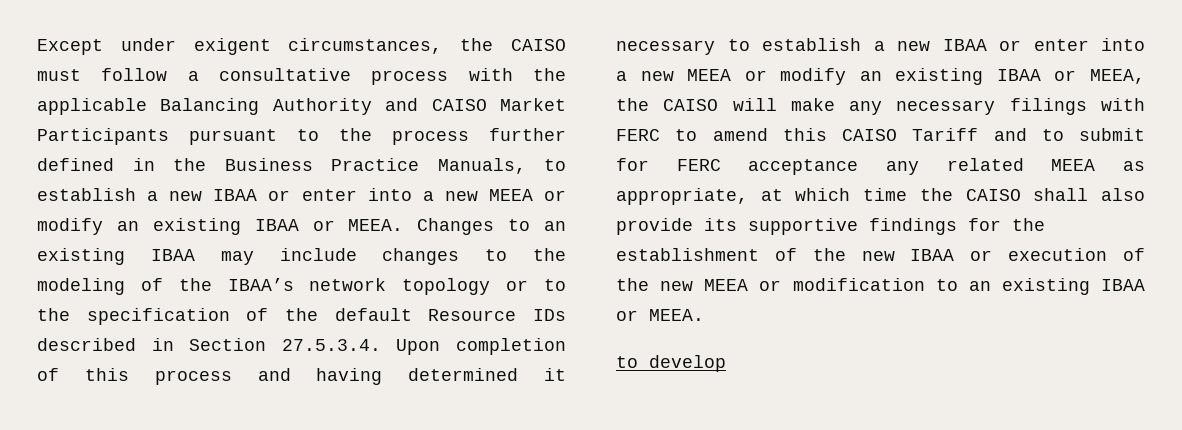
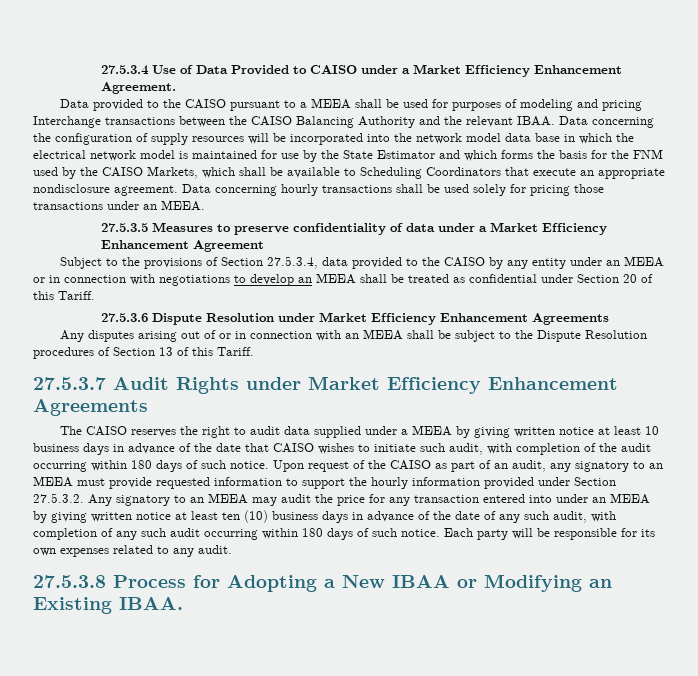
[37,38,566,55] [37,68,566,85] [37,98,566,115] [37,128,566,145] [37,158,566,174] [37,188,567,201] [37,218,566,235] [37,248,566,265] [37,278,566,295] [37,308,566,325] [37,338,566,355] [37,368,566,385] [616,38,1145,55] [616,68,1145,85] [616,98,1145,115] [616,128,1145,141] [616,158,1145,175] [616,188,1145,205] [616,218,1045,235] [616,248,1145,261] [616,278,1145,295] [616,309,704,321] [616,355,726,372] Except under exigent circumstances, the CAISO must follow a consultative process with the applicable Balancing Authority and CAISO Market Participants pursuant to the process further defined in the Business Practice Manuals, to establish a new IBAA or enter into a new MEEA or modify an existing IBAA or MEEA. Changes to an existing IBAA may include changes to the modeling of the IBAA’s network topology or to the specification of the default Resource IDs described in Section 27.5.3.4. Upon completion of this process and having determined it necessary to establish a new IBAA or enter into a new MEEA or modify an existing IBAA or MEEA, the CAISO will make any necessary filings with FERC to amend this CAISO Tariff and to submit for FERC acceptance any related MEEA as appropriate, at which time the CAISO shall also provide its supportive findings for the establishment of the new IBAA or execution of the new MEEA or modification to an existing IBAA or MEEA. // to develop -> [100,64,622,77] [100,82,176,94] [59,98,642,111] [33,116,654,128] [33,133,634,145] [33,149,663,162] [33,166,665,179] [33,184,604,196] [33,200,205,211] [100,222,607,235] [100,240,264,252] [59,256,664,269] [33,273,653,286] [33,291,95,300] [100,312,609,325] [59,329,647,342] [33,347,254,359] [33,376,618,394] [33,399,148,416] [59,425,659,438] [33,443,651,455] [33,460,663,472] [33,476,616,489] [33,493,650,506] [33,510,616,523] [33,528,655,540] [33,545,232,557] [33,574,612,592] [33,597,183,614] 27.5.3.4 Use of Data Provided to CAISO under a Market Efficiency Enhancement Agreement. // Data provided to the CAISO pursuant to a MEEA shall be used for purposes of modeling and pricing Interchange transactions between the CAISO Balancing Authority and the relevant IBAA. Data concerning the configuration of supply resources will be incorporated into the network model data base in which the electrical network model is maintained for use by the State Estimator and which forms the basis for the FNM used by the CAISO Markets, which shall be available to Scheduling Coordinators that execute an appropriate nondisclosure agreement. Data concerning hourly transactions shall be used solely for pricing those transactions under an MEEA. // 27.5.3.5 Measures to preserve confidentiality of data under a Market Efficiency Enhancement Agreement // Subject to the provisions of Section 27.5.3.4, data provided to the CAISO by any entity under an MEEA or in connection with negotiations to develop an MEEA shall be treated as confidential under Section 20 of this Tariff. // 27.5.3.6 Dispute Resolution under Market Efficiency Enhancement Agreements // Any disputes arising out of or in connection with an MEEA shall be subject to the Dispute Resolution procedures of Section 13 of this Tariff. // 27.5.3.7 Audit Rights under Market Efficiency Enhancement Agreements // The CAISO reserves the right to audit data supplied under a MEEA by giving written notice at least 10 business days in advance of the date that CAISO wishes to initiate such audit, with completion of the audit occurring within 180 days of such notice. Upon request of the CAISO as part of an audit, any signatory to an MEEA must provide requested information to support the hourly information provided under Section 27.5.3.2. Any signatory to an MEEA may audit the price for any transaction entered into under an MEEA by giving written notice at least ten (10) business days in advance of the date of any such audit, with completion of any such audit occurring within 180 days of such notice. Each party will be responsible for its own expenses related to any audit. // 27.5.3.8 Process for Adopting a New IBAA or Modifying an Existing IBAA.

